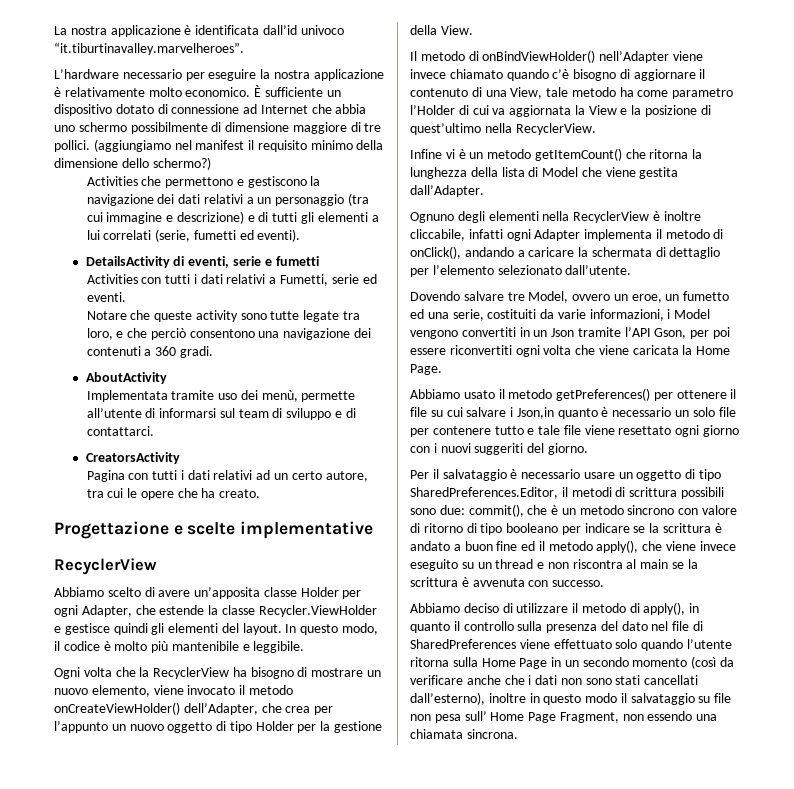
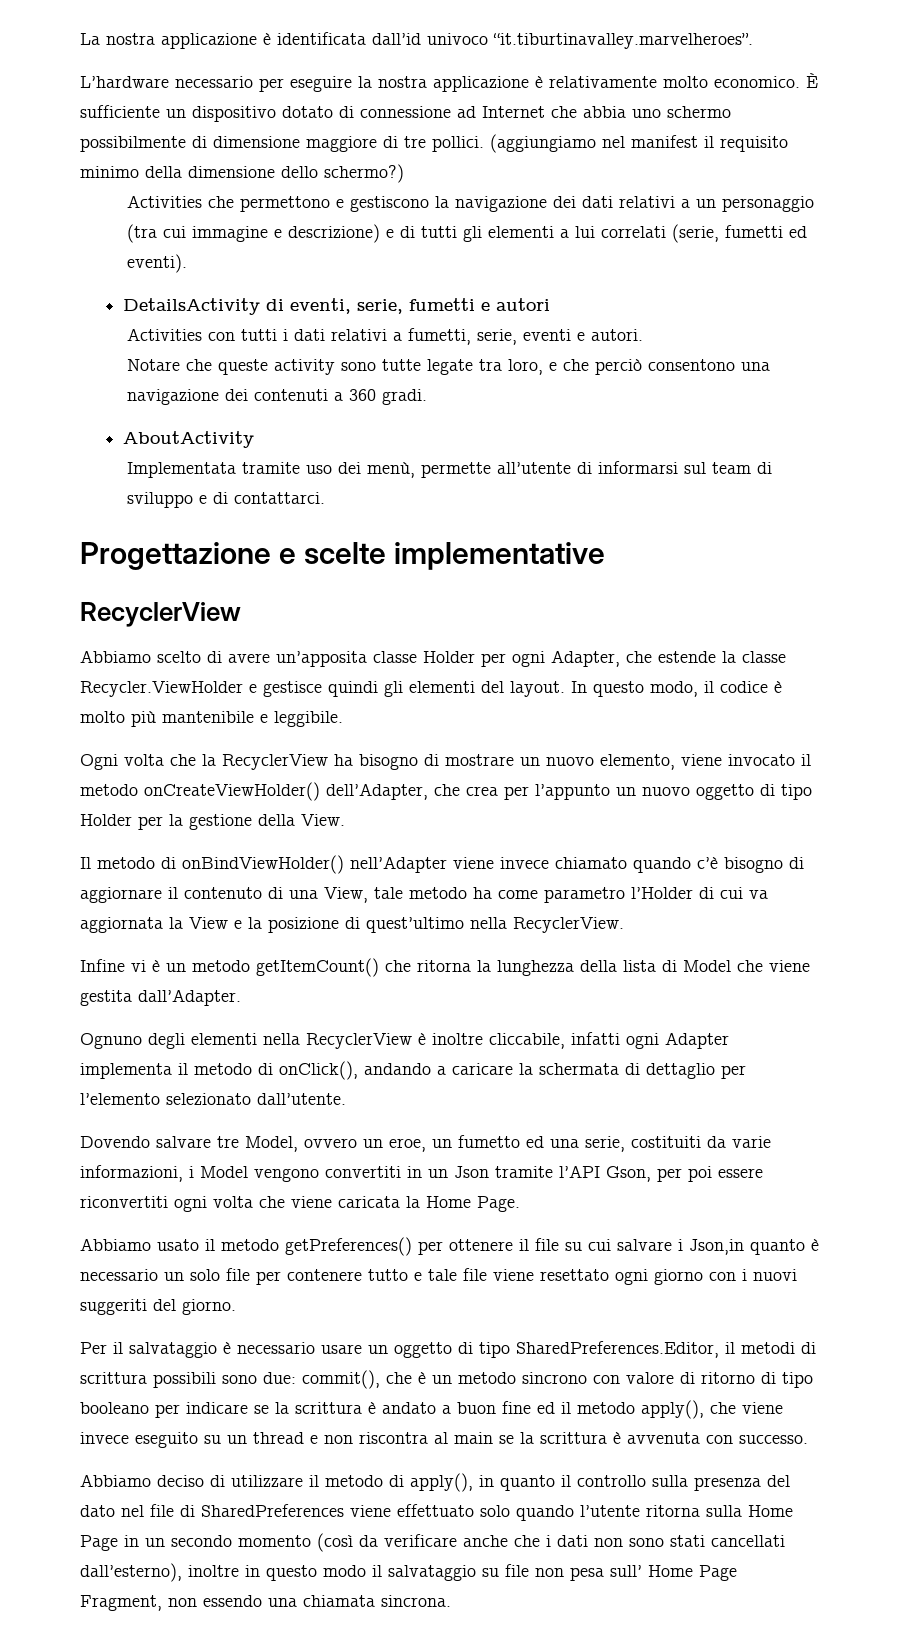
[232,256,319,266] serie e fumetti -> [356,298,550,314] serie, fumetti e autori
[279,274,377,286] [86,292,126,302] Fumetti, serie ed eventi. -> [407,328,643,345] fumetti, serie, eventi e autori.
[85,452,180,464] [86,470,368,482] [86,488,261,500] // CreatorsActivity // Pagina con tutti i dati relativi ad un certo autore, tra cui le opere che ha creato. -> (325, 498) none

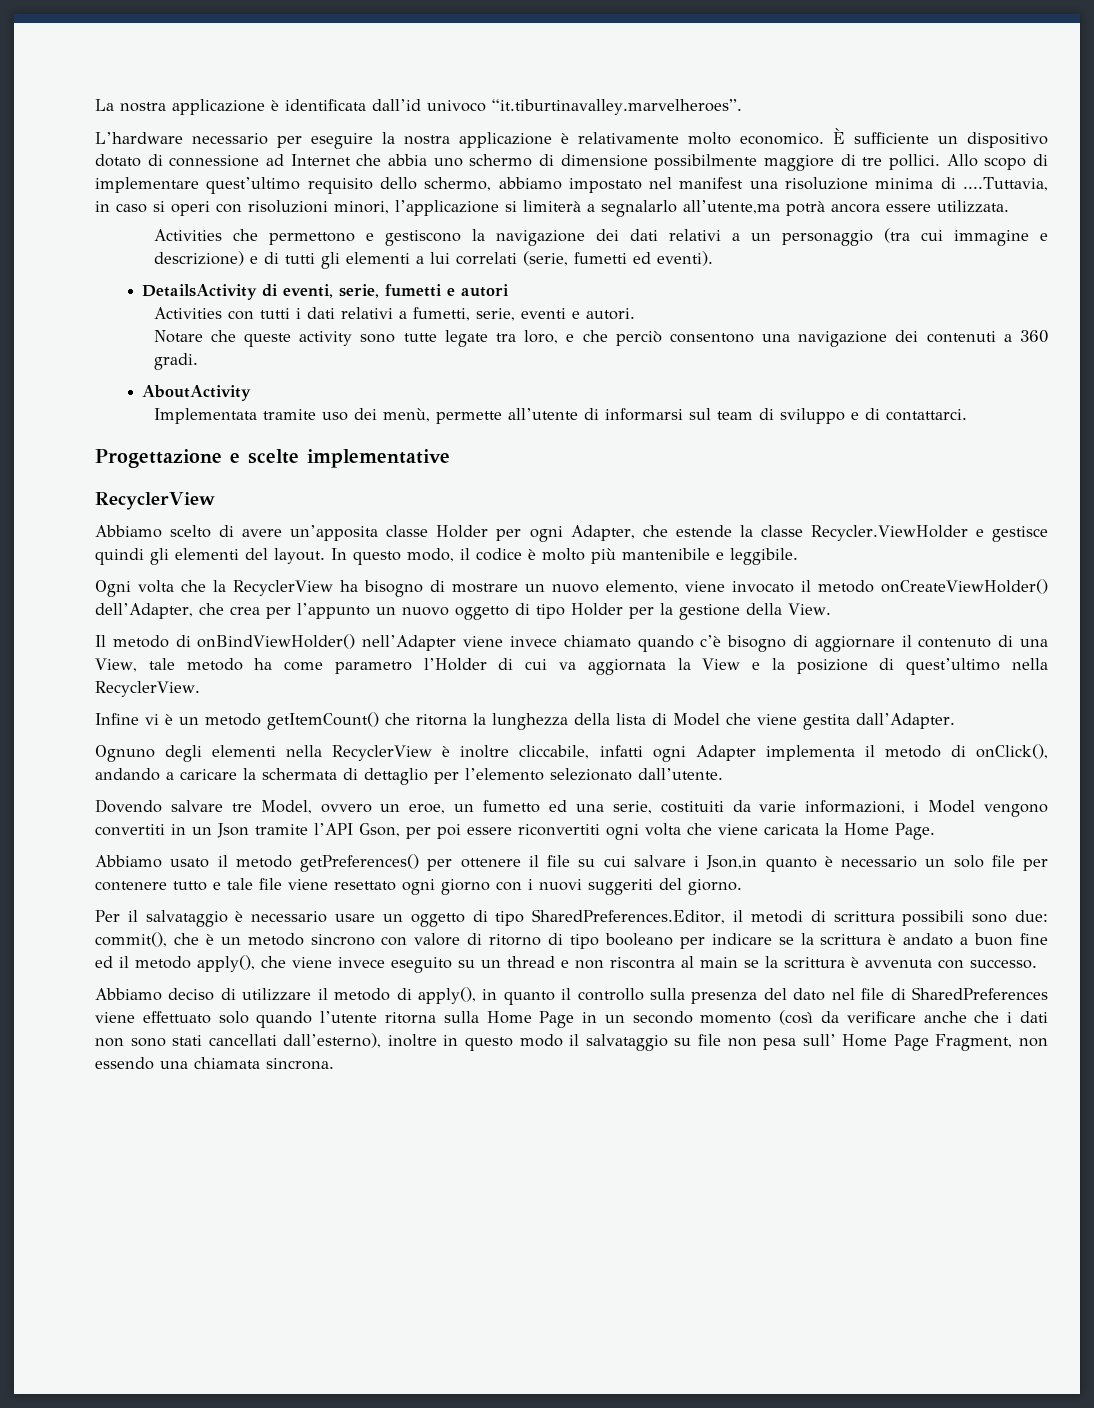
[80,136,186,152] possibilmente -> (533, 160) none
(300, 142) none -> [654,154,758,170] possibilmente
[490,134,788,153] [80,164,404,183] (aggiungiamo nel manifest il requisito minimo della dimensione dello schermo?) -> [946,154,1048,170] [95,177,1049,194] [95,200,1009,217] Allo scopo di implementare quest’ultimo requisito dello schermo, abbiamo impostato nel manifest una risoluzione minima di ....Tuttavia, in caso si operi con risoluzioni minori, l’applicazione si limiterà a segnalarlo all’utente,ma potrà ancora essere utilizzata.

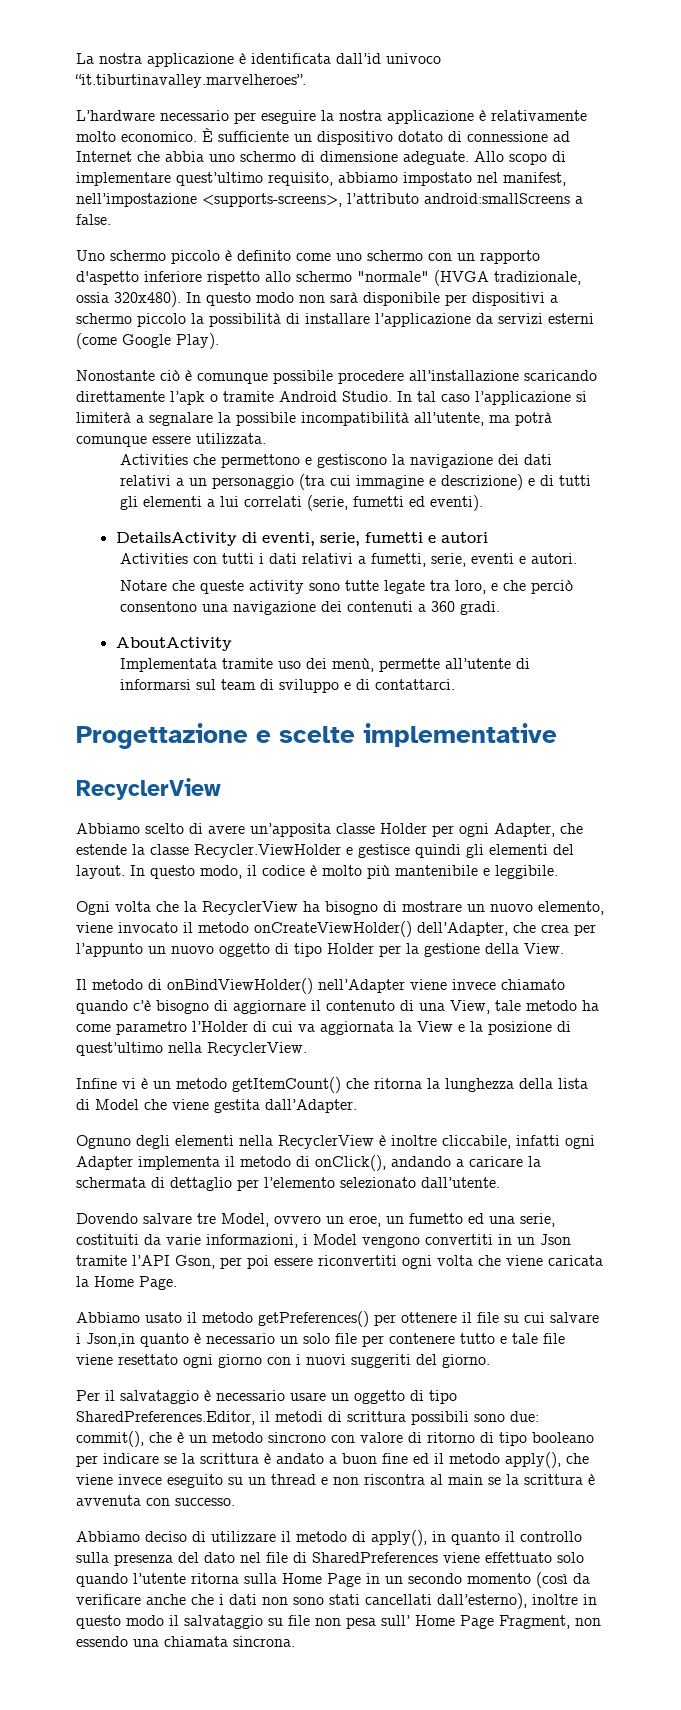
[654,154,940,171] possibilmente maggiore di tre pollici. -> [403,151,469,165] adeguate.
[307,177,1049,194] [95,200,880,217] requisito dello schermo, abbiamo impostato nel manifest una risoluzione minima di ....Tuttavia, in caso si operi con risoluzioni minori, l’applicazione si limiterà a segnalarlo all’utente,ma potrà ancora -> [268,172,566,186] [76,193,583,207] [76,214,111,225] [76,250,540,264] [76,270,581,286] [76,291,558,307] [76,313,594,327] [76,333,219,349] [76,370,597,384] [76,391,587,405] [76,412,552,426] [76,436,147,447] requisito, abbiamo impostato nel manifest, nell’impostazione <supports-screens>, l’attributo android:smallScreens a false. // Uno schermo piccolo è definito come uno schermo con un rapporto d'aspetto inferiore rispetto allo schermo "normale" (HVGA tradizionale, ossia 320x480). In questo modo non sarà disponibile per dispositivi a schermo piccolo la possibilità di installare l’applicazione da servizi esterni (come Google Play). // Nonostante ciò è comunque possibile procedere all’installazione scaricando direttamente l’apk o tramite Android Studio. In tal caso l’applicazione si limiterà a segnalare la possibile incompatibilità all’utente, ma potrà comunque

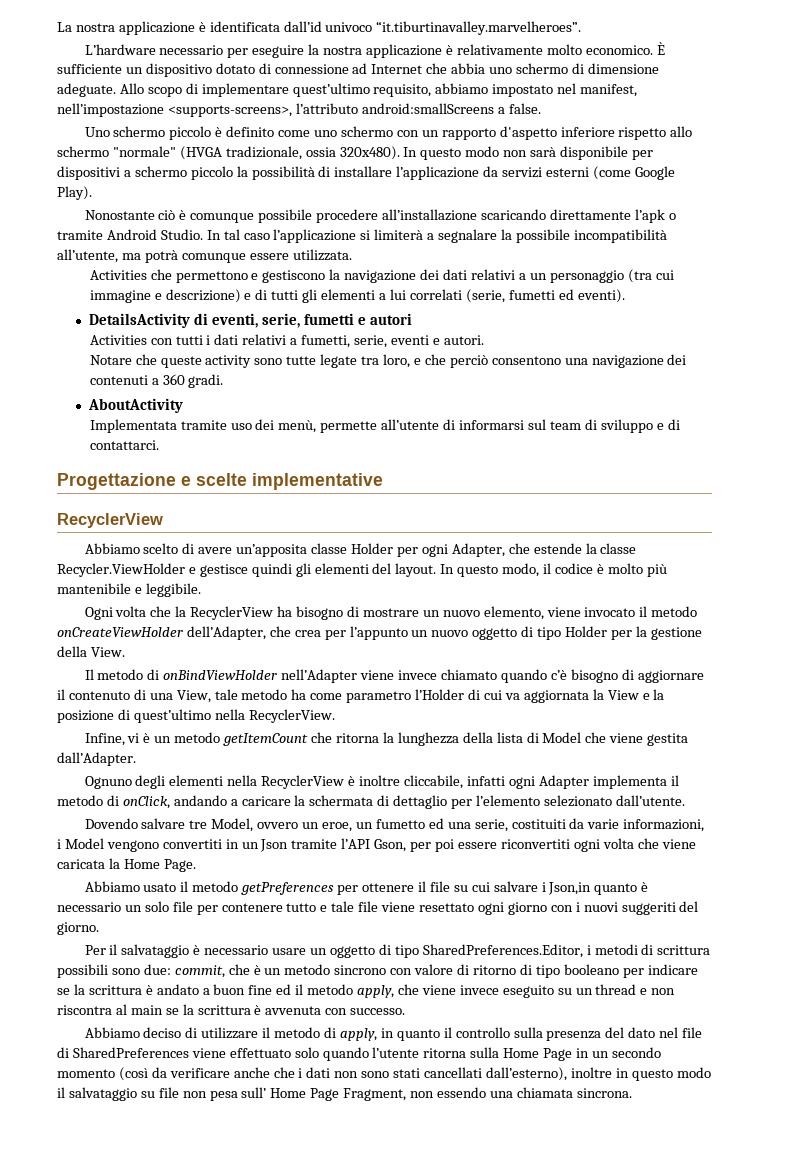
[254,921,412,937] onCreateViewHolder() -> [57,627,183,638] onCreateViewHolder
[167,978,313,994] onBindViewHolder() -> [163,670,278,681] onBindViewHolder
[76,1078,117,1089] Infine -> [84,733,125,746] Infine,
[232,1077,341,1093] getItemCount() -> [223,733,309,746] getItemCount
[315,1155,386,1171] onClick(), -> [122,796,170,809] onClick,
[258,1311,369,1327] getPreferences() -> [241,882,335,895] getPreferences
[260,1411,270,1422] il -> [586,945,591,955] i
[76,1431,144,1447] commit(), -> [174,965,225,978] commit,
[505,1452,561,1468] apply(), -> [357,985,395,998] apply,
[371,1530,427,1546] apply(), -> [339,1028,377,1041] apply,

